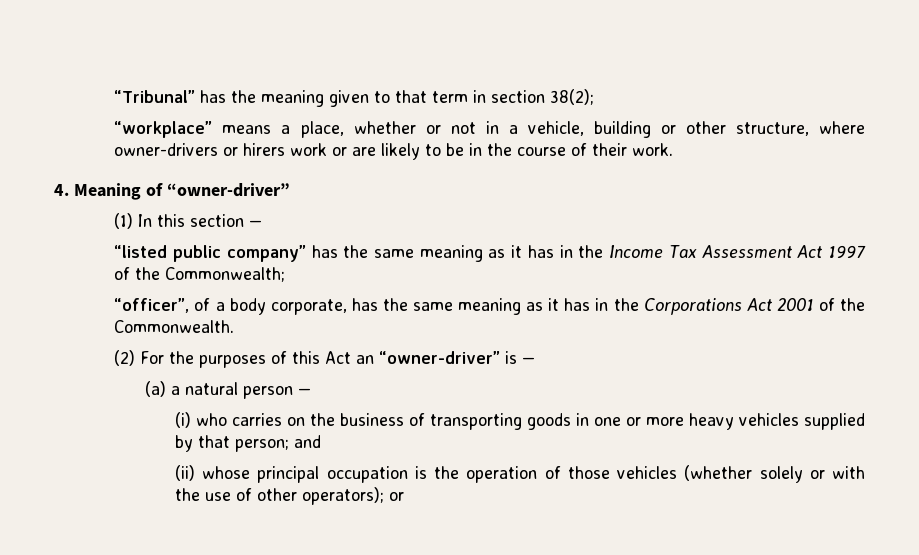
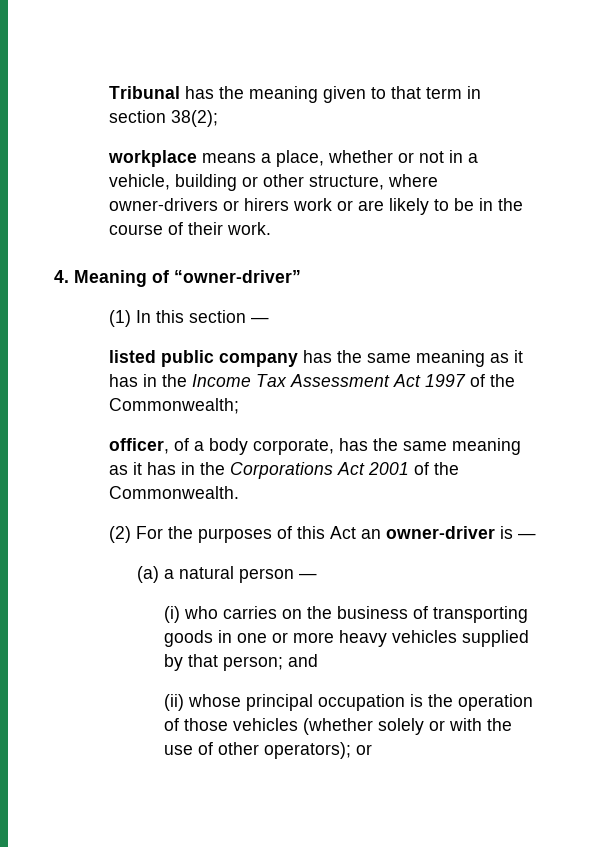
[114,90,196,103] “Tribunal” -> [109,86,181,99] Tribunal
[114,121,213,138] “workplace” -> [108,150,198,167] workplace
[114,245,306,262] “listed public company” -> [109,350,299,367] listed public company
[114,298,190,313] “officer”, -> [109,438,170,454] officer,
[379,351,501,364] “owner-driver” -> [386,526,496,539] owner-driver

